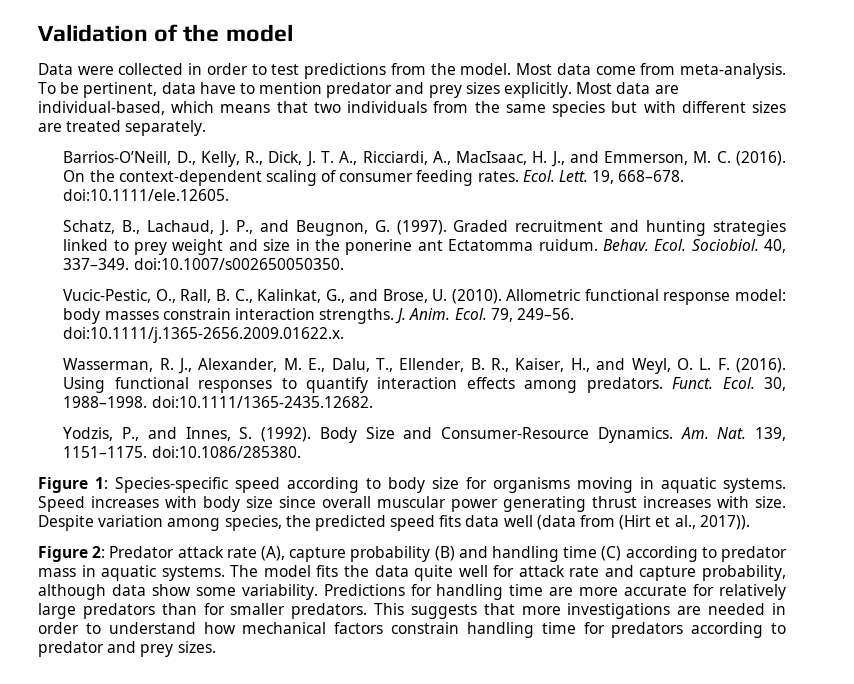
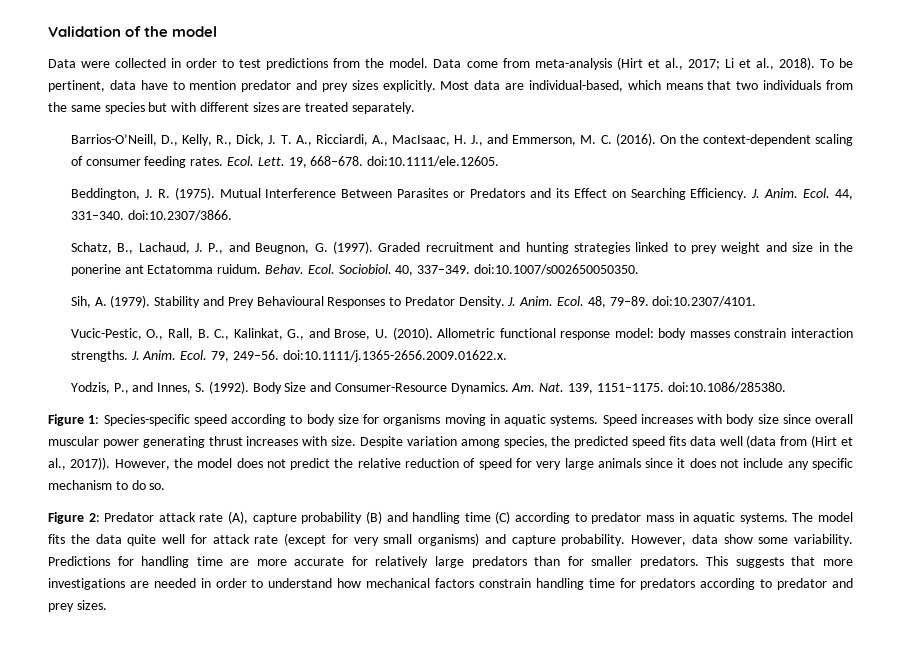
[516,63,786,79] Most data come from meta-analysis. -> [433,57,815,70] Data come from meta-analysis (Hirt et al., 2017; Li et al., 2018).
(230, 195) none -> [70,187,853,200] [70,210,232,221] // Beddington, J. R. (1975). Mutual Interference Between Parasites or Predators and its Effect on Searching Efficiency. J. Anim. Ecol. 44, 331–340. doi:10.2307/3866.
(344, 264) none -> [70,295,757,308] // Sih, A. (1979). Stability and Prey Behavioural Responses to Predator Density. J. Anim. Ecol. 48, 79–89. doi:10.2307/4101.
[63,358,786,374] [63,377,786,393] [63,396,373,408] // Wasserman, R. J., Alexander, M. E., Dalu, T., Ellender, B. R., Kaiser, H., and Weyl, O. L. F. (2016). Using functional responses to quantify interaction effects among predators. Funct. Ecol. 30, 1988–1998. doi:10.1111/1365-2435.12682. -> (507, 356) none
(750, 522) none -> [114,458,854,470] [48,480,166,490] However, the model does not predict the relative reduction of speed for very large animals since it does not include any specific mechanism to do so.
[604,565,786,581] [38,584,106,600] and capture probability, although -> [284,533,686,546] (except for very small organisms) and capture probability. However,

